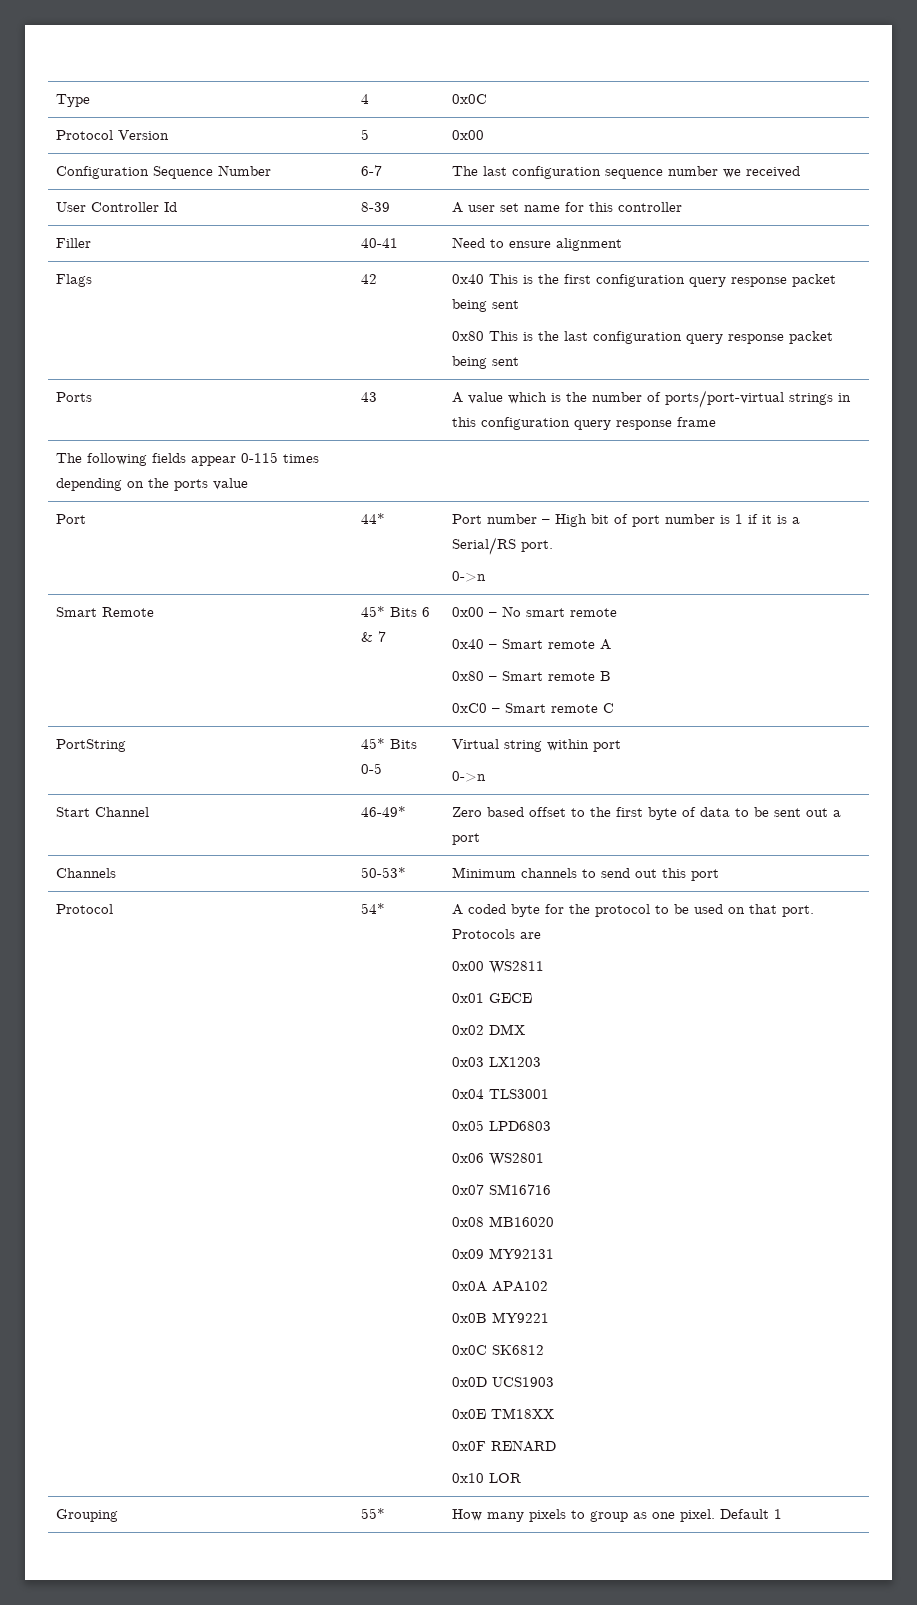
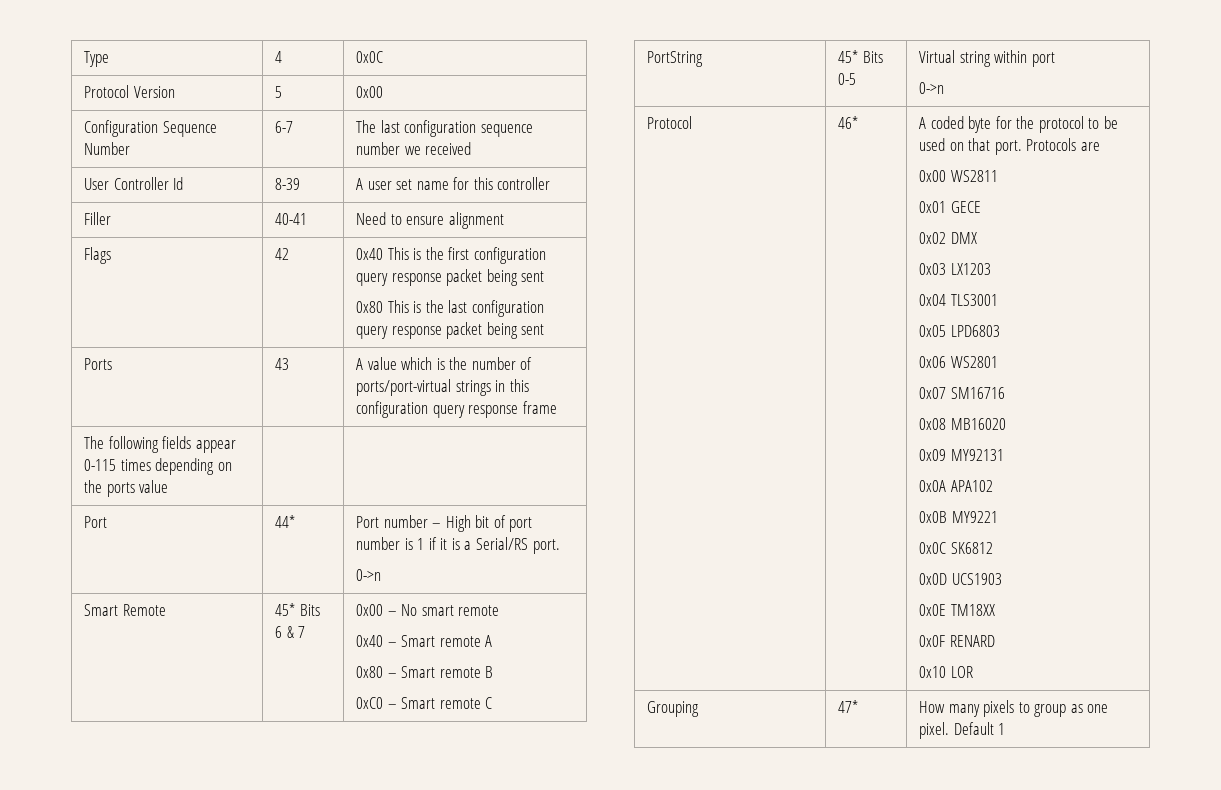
[56,807,150,817] [361,806,407,817] [452,807,842,820] [452,833,481,845] [56,868,117,878] [361,867,407,878] [452,867,720,881] // Start Channel | 46-49* | Zero based offset to the first byte of data to be sent out a port // Channels | 50-53* | Minimum channels to send out this port -> (944, 88) none
[361,903,386,914] 54* -> [837,116,858,129] 46*
[361,1508,386,1519] 55* -> [837,700,858,713] 47*

